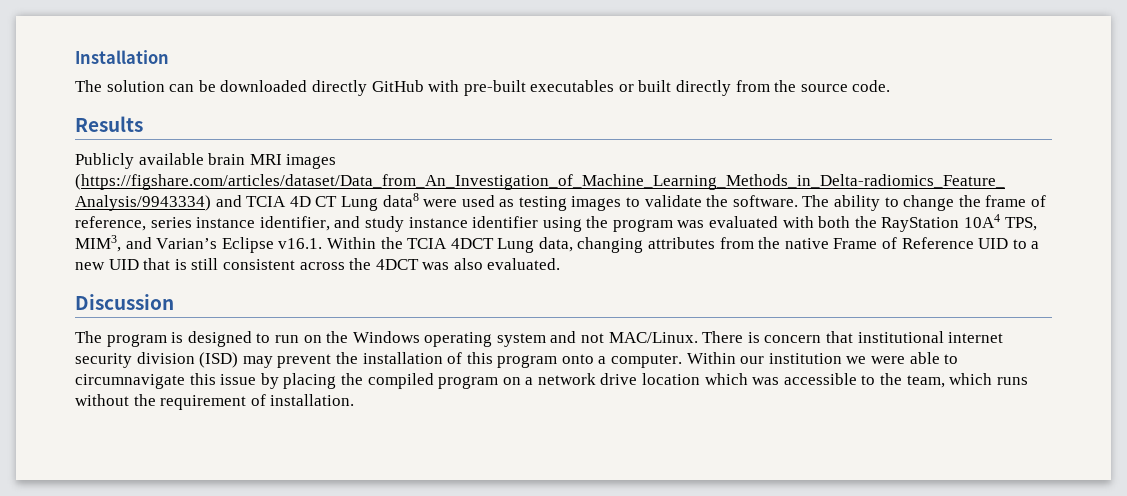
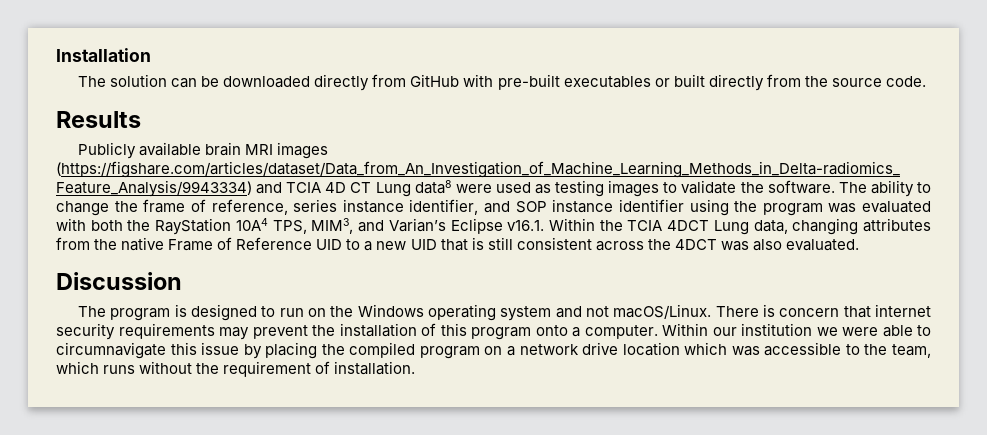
(367, 88) none -> [372,74,407,87] from
[364,216,404,232] study -> [515,201,547,213] SOP
[608,332,698,343] MAC/Linux. -> [613,304,712,319] macOS/Linux.
[857,331,944,343] institutional -> (871, 312) none
[136,352,239,368] division (ISD) -> [118,323,215,339] requirements

